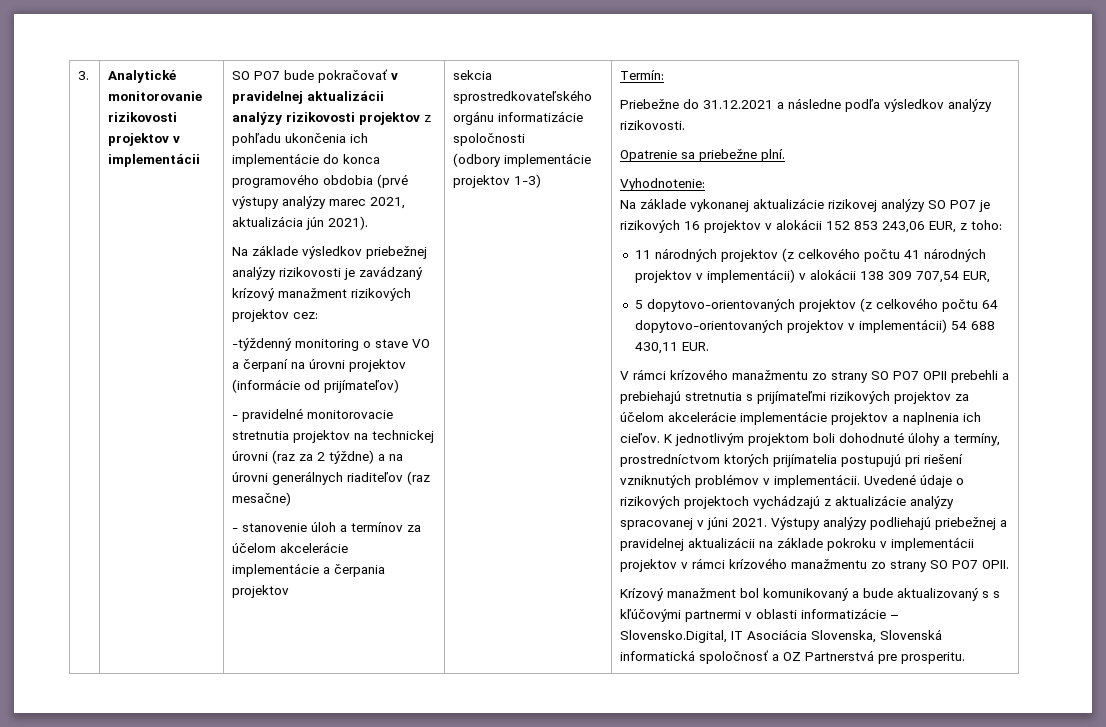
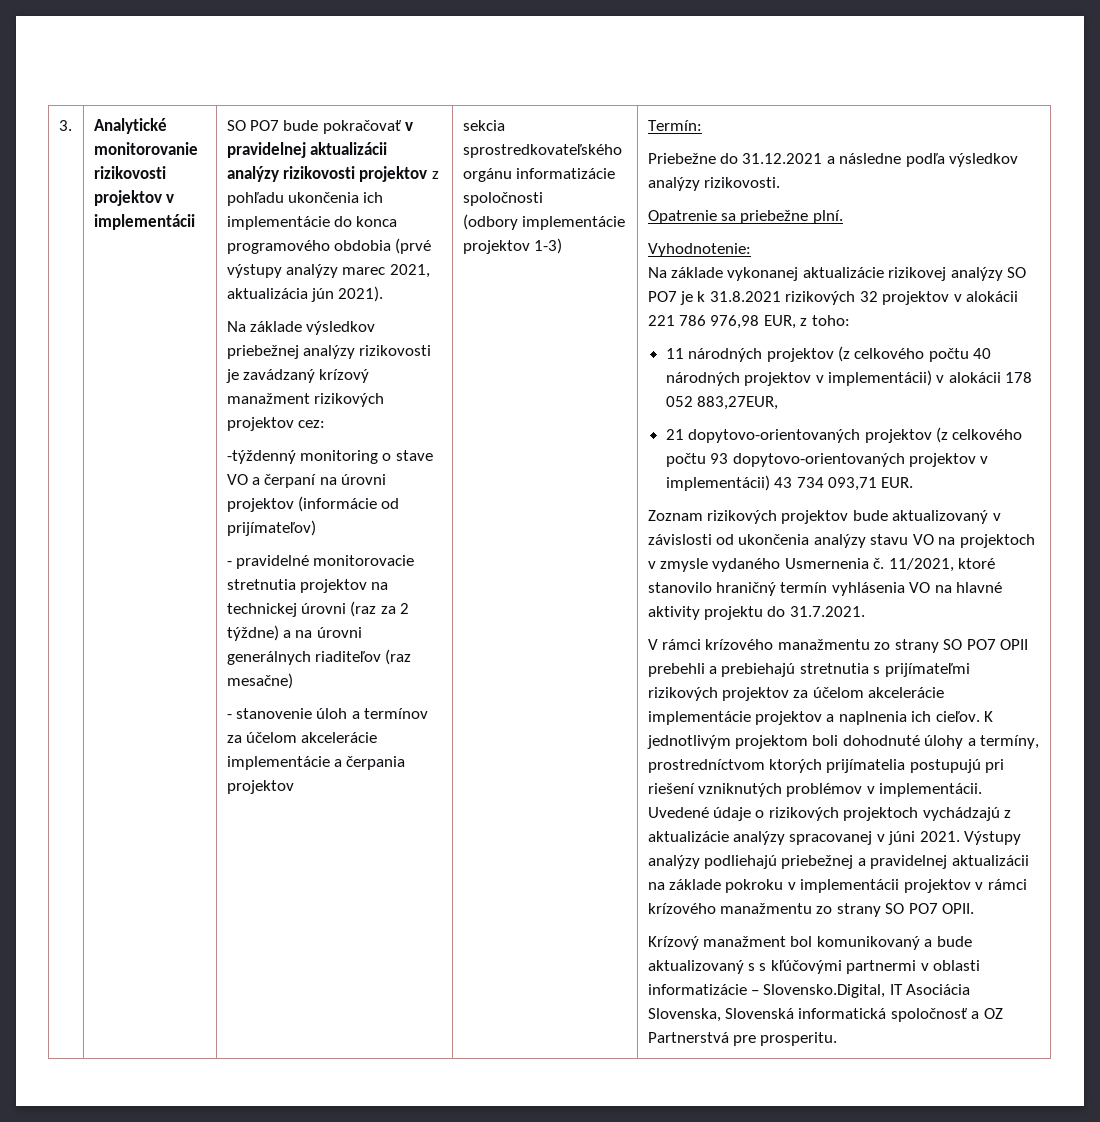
[620,219,926,233] rizikových 16 projektov v alokácii 152 853 243,06 -> [697,291,1019,305] [647,315,760,329] k 31.8.2021 rizikových 32 projektov v alokácii 221 786 976,98
[903,250,920,259] 41 -> [973,348,992,359] 40
[859,271,990,283] [634,300,643,309] 138 309 707,54 EUR, // 5 -> [1005,372,1033,383] [665,396,779,410] [665,429,684,440] 178 052 883,27EUR, // 21
[981,300,998,309] 64 -> [710,453,729,464] 93
[950,321,995,330] [634,342,709,354] 54 688 430,11 EUR. -> [774,477,914,491] [647,510,1001,524] [647,534,1035,548] [647,558,996,572] [647,582,1003,596] [647,606,865,620] 43 734 093,71 EUR. // Zoznam rizikových projektov bude aktualizovaný v závislosti od ukončenia analýzy stavu VO na projektoch v zmysle vydaného Usmernenia č. 11/2021, ktoré stanovilo hraničný termín vyhlásenia VO na hlavné aktivity projektu do 31.7.2021.

